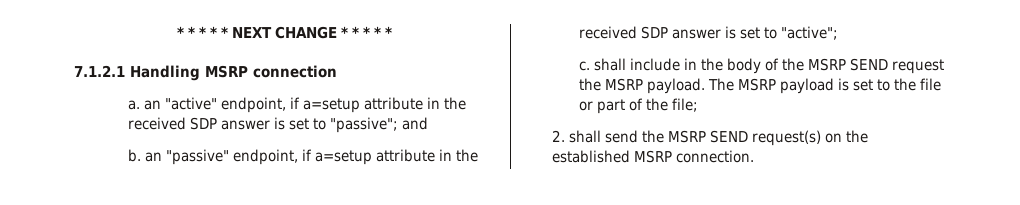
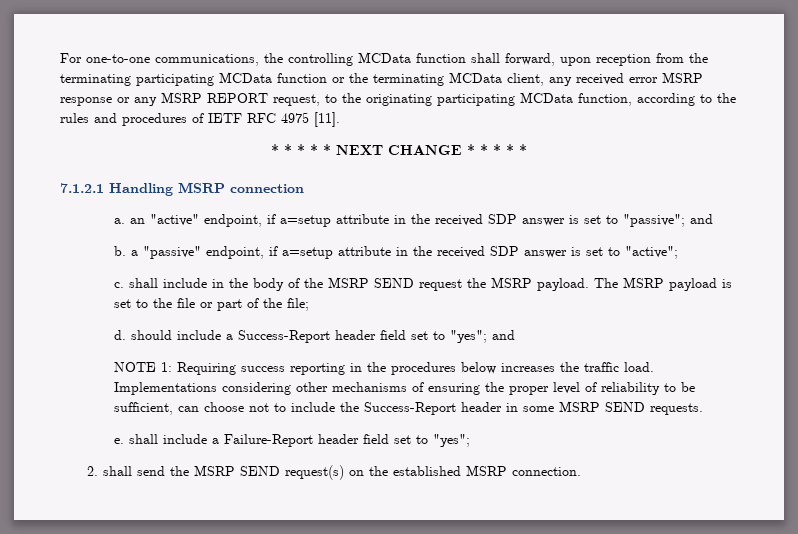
(176, 32) none -> [60,52,708,66] [60,72,703,86] [60,92,736,106] [60,112,340,127] For one-to-one communications, the controlling MCData function shall forward, upon reception from the terminating participating MCData function or the terminating MCData client, any received error MSRP response or any MSRP REPORT request, to the originating participating MCData function, according to the rules and procedures of IETF RFC 4975 [11]. //
[144,152,162,162] an -> [131,250,139,256] a
(698, 105) none -> [114,330,516,343] [114,362,655,375] [114,382,696,395] [114,401,704,415] [114,434,471,447] // d. should include a Success-Report header field set to "yes"; and // NOTE 1: Requiring success reporting in the procedures below increases the traffic load. Implementations considering other mechanisms of ensuring the proper level of reliability to be sufficient, can choose not to include the Success-Report header in some MSRP SEND requests. // e. shall include a Failure-Report header field set to "yes";

